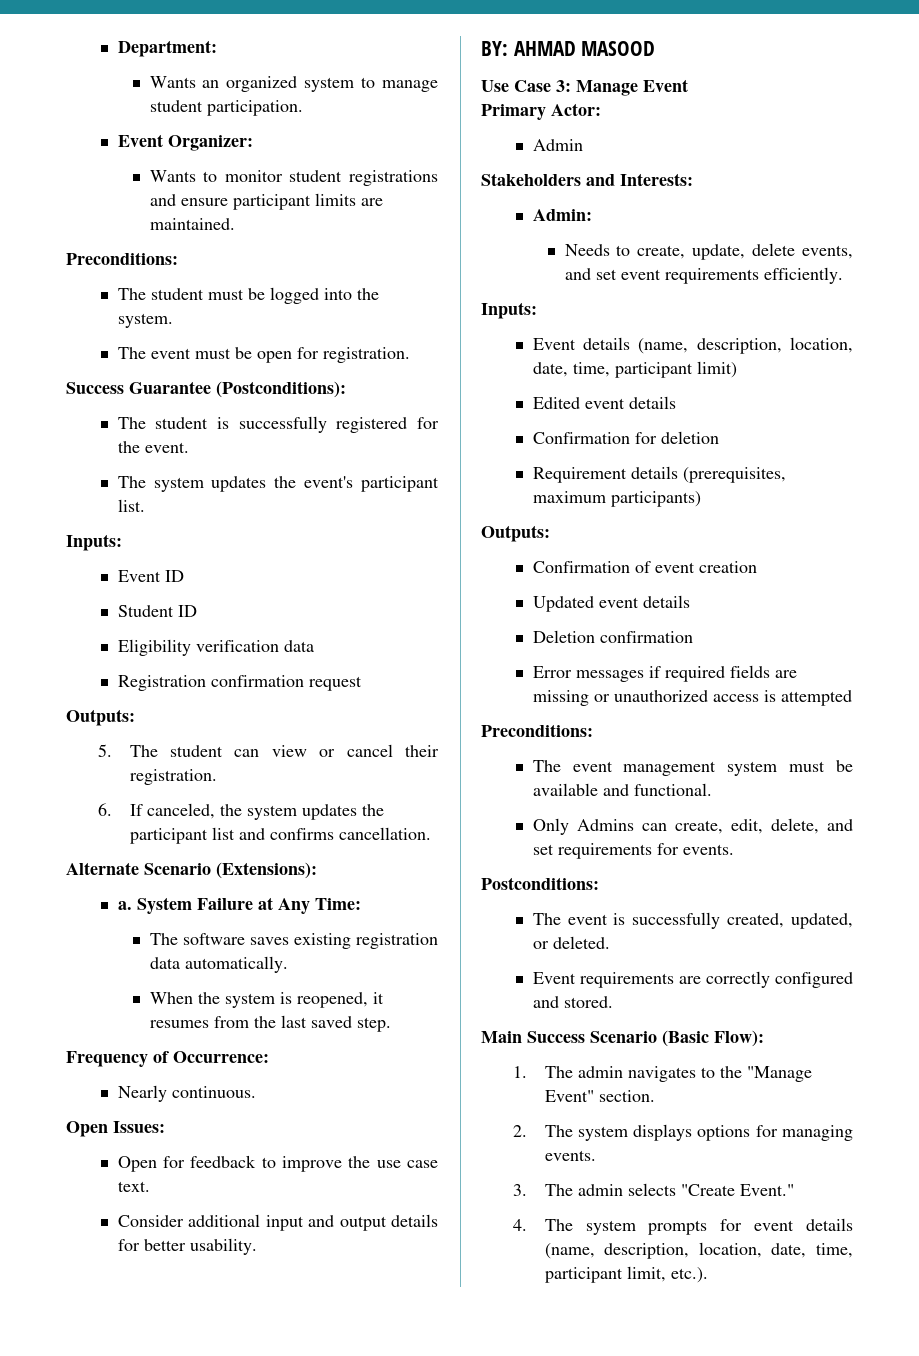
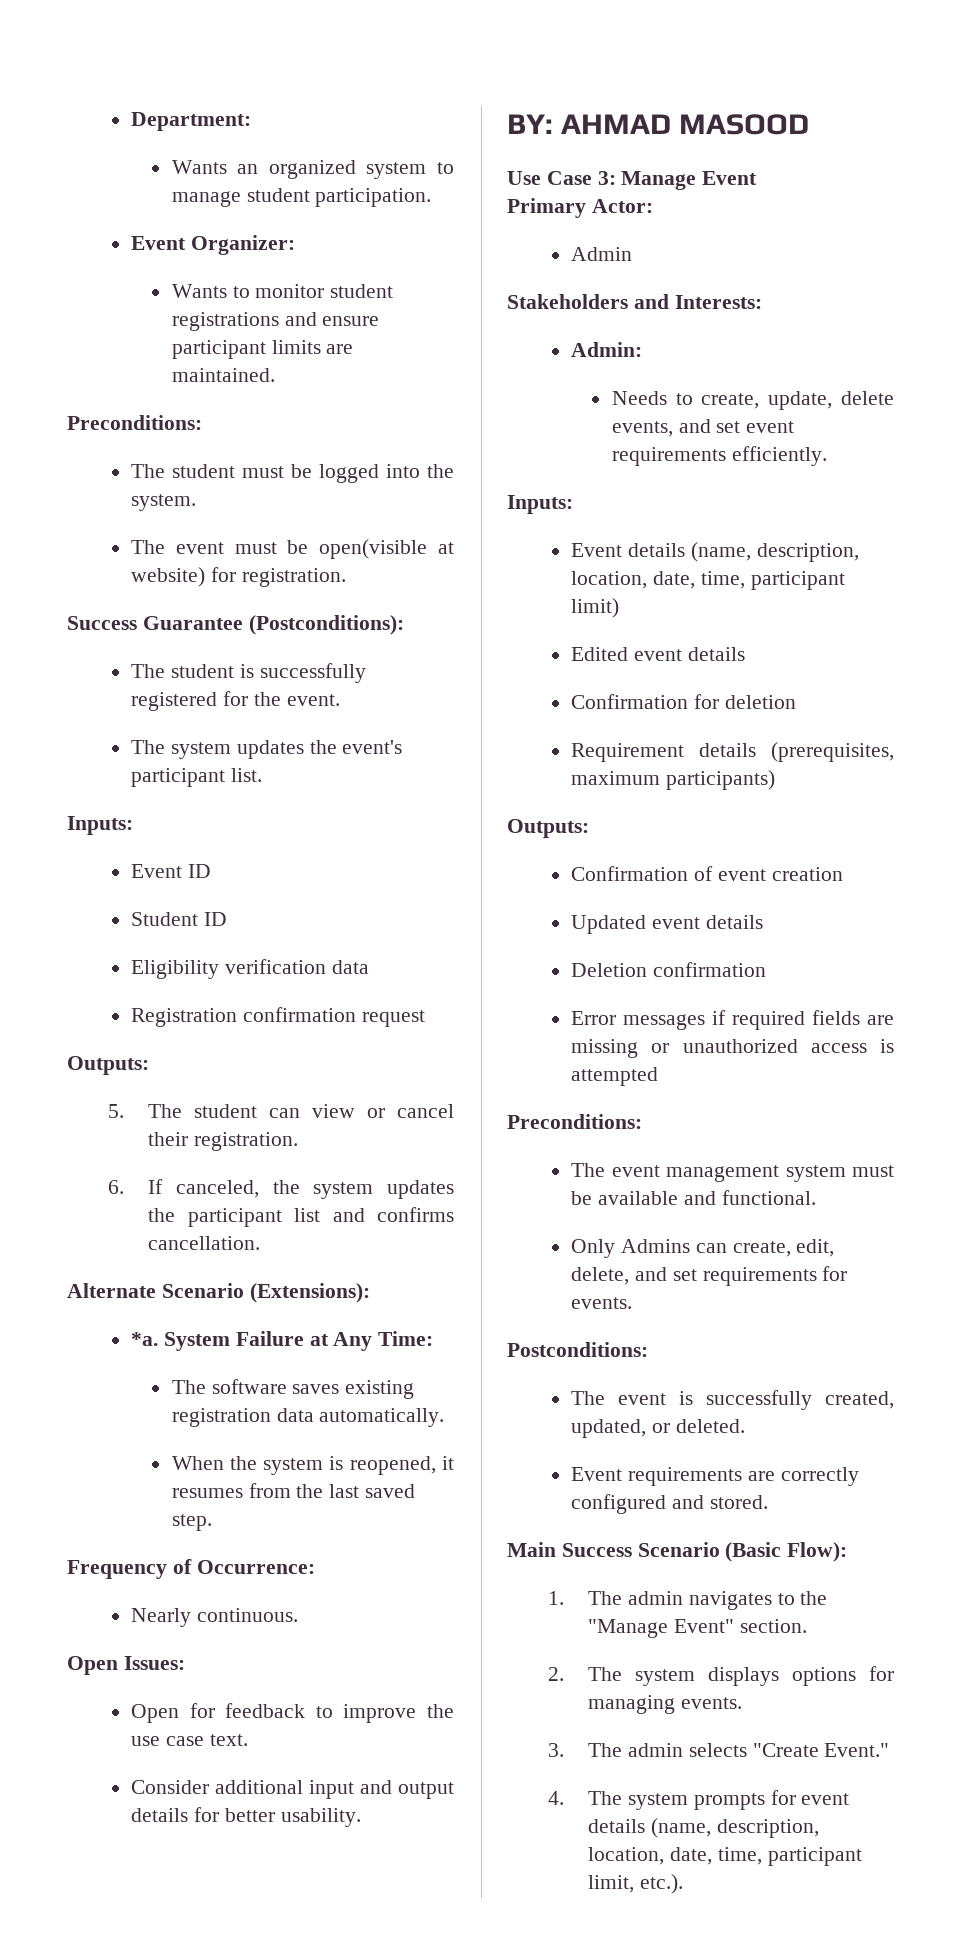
[256,351,292,363] open -> [319,539,454,559] [131,567,206,587] open(visible at website)
[117,901,132,910] a. -> [131,1332,159,1346] *a.

